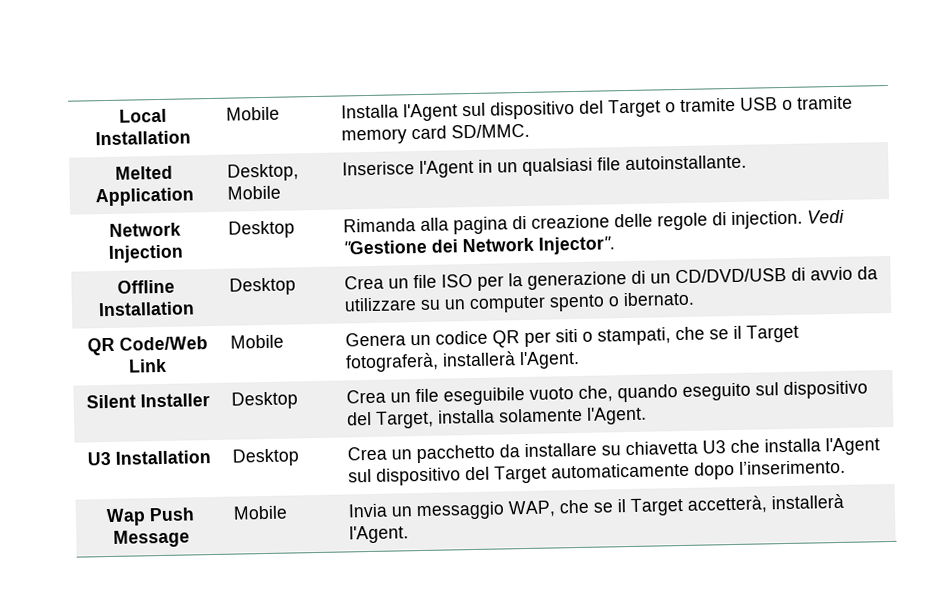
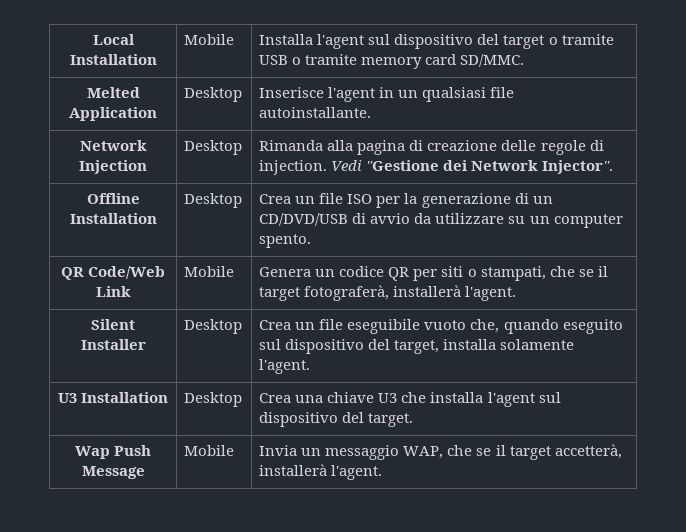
[402,99,661,122] l'Agent sul dispositivo del Target -> [317,34,545,49] l'agent sul dispositivo del target
[226,163,299,182] [226,185,281,200] Desktop, Mobile -> [184,87,243,102] Desktop
[418,159,474,179] l'Agent -> [328,87,376,102] l'agent
[548,291,695,312] spento o ibernato. -> [259,234,312,248] spento.
[745,324,799,343] Target -> [259,287,301,301] target
[518,350,580,370] l'Agent. -> [465,286,517,301] l'agent.
[375,410,434,429] Target, -> [394,340,440,354] target,
[585,406,647,425] l'Agent. -> [259,359,311,374] l'agent.
[390,440,698,464] un pacchetto da installare su chiavetta -> [295,392,375,403] una chiave
[824,437,880,456] [347,459,846,486] l'Agent sul dispositivo del Target automaticamente dopo l’inserimento. -> [487,392,561,407] [259,412,414,427] l'agent sul dispositivo del target.
[629,497,684,517] Target -> [509,446,551,460] target
[348,525,409,544] l'Agent. -> [331,465,383,480] l'agent.

